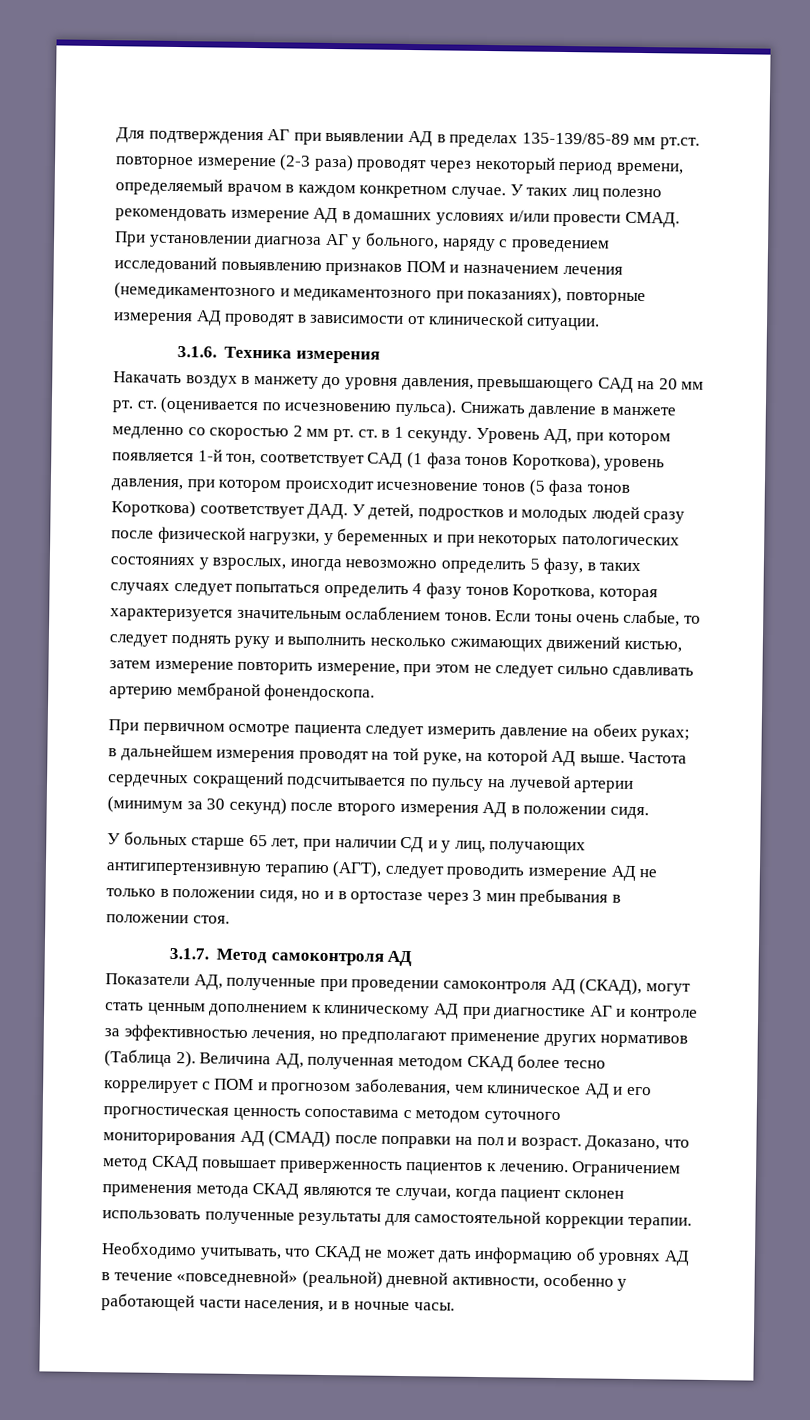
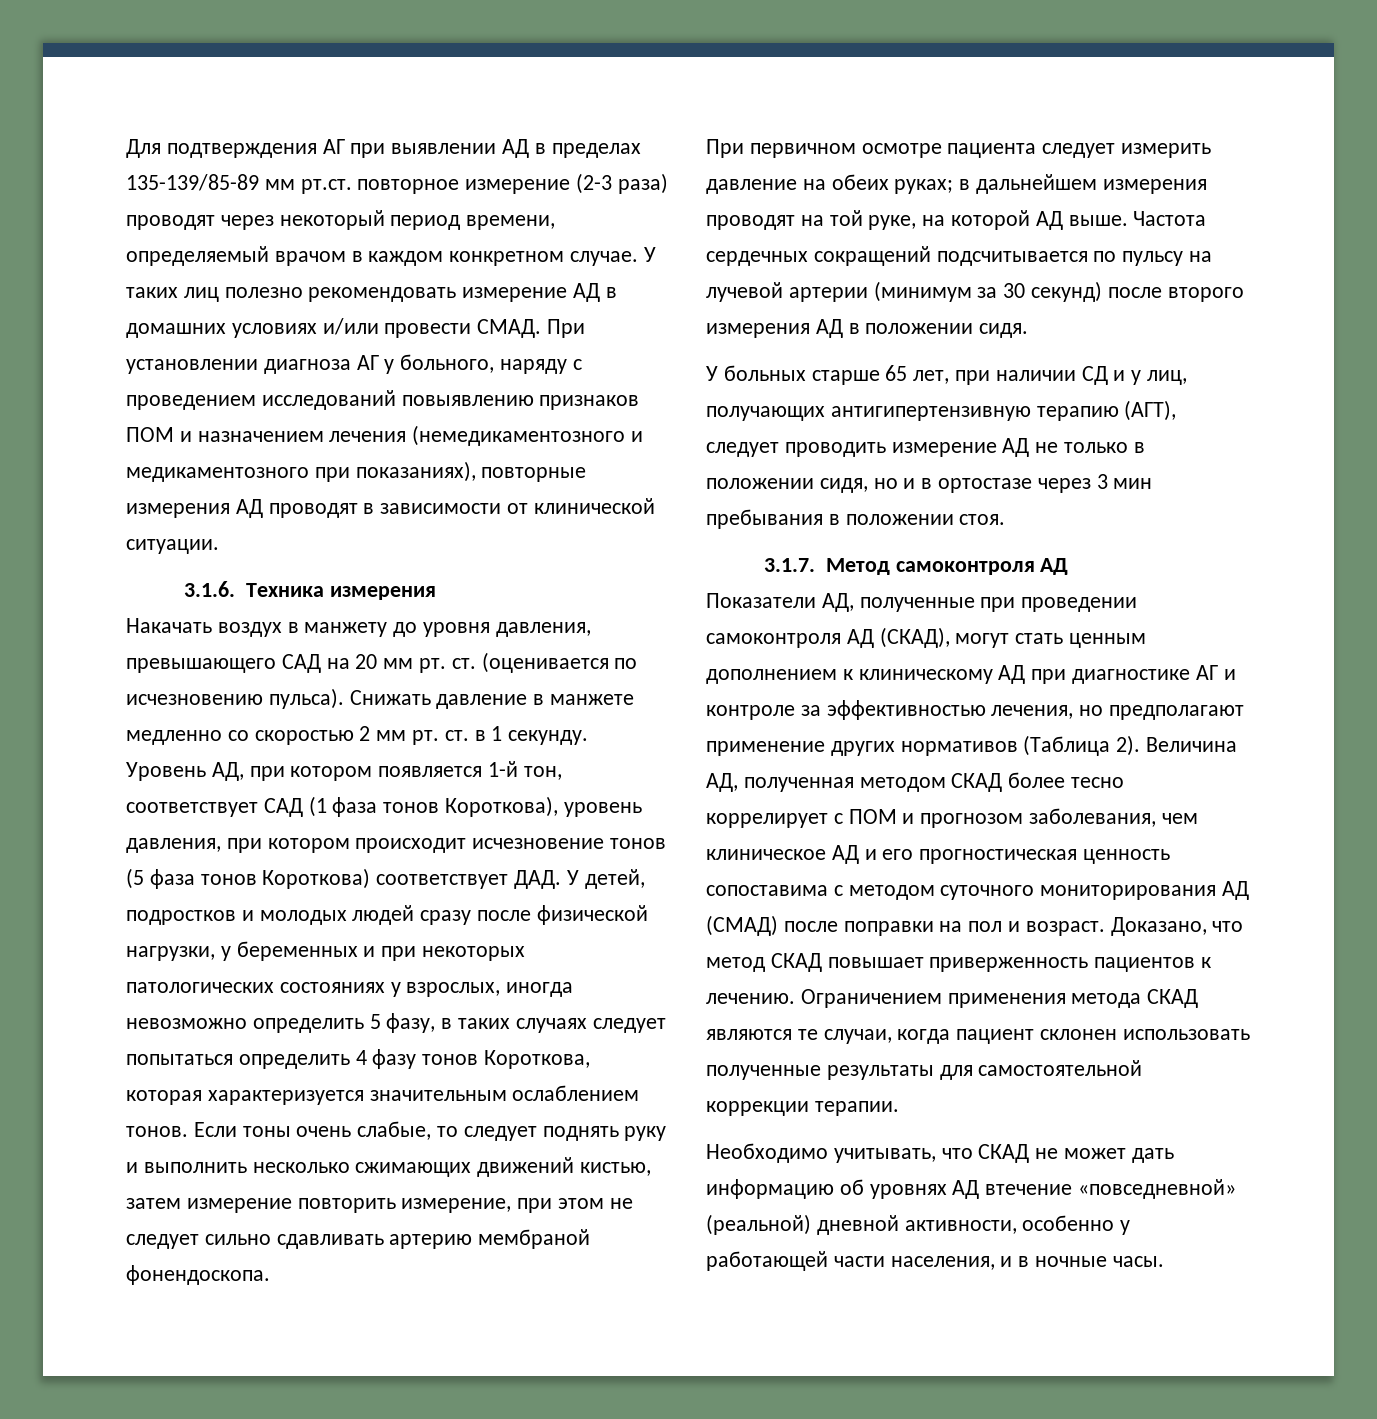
[101,1272,173,1282] в течение -> [985,1184,1073,1195] втечение

